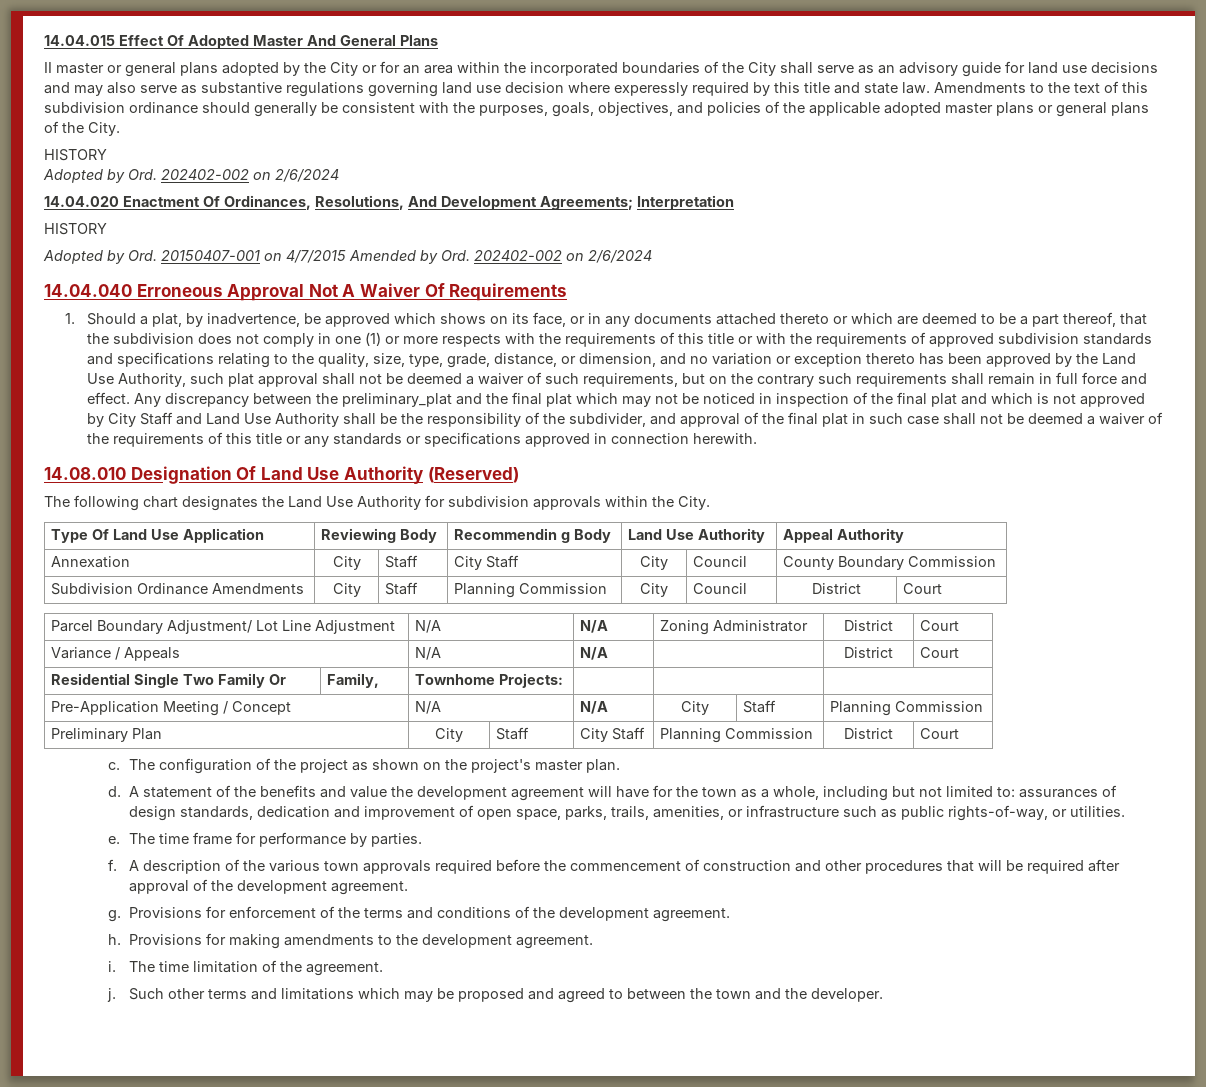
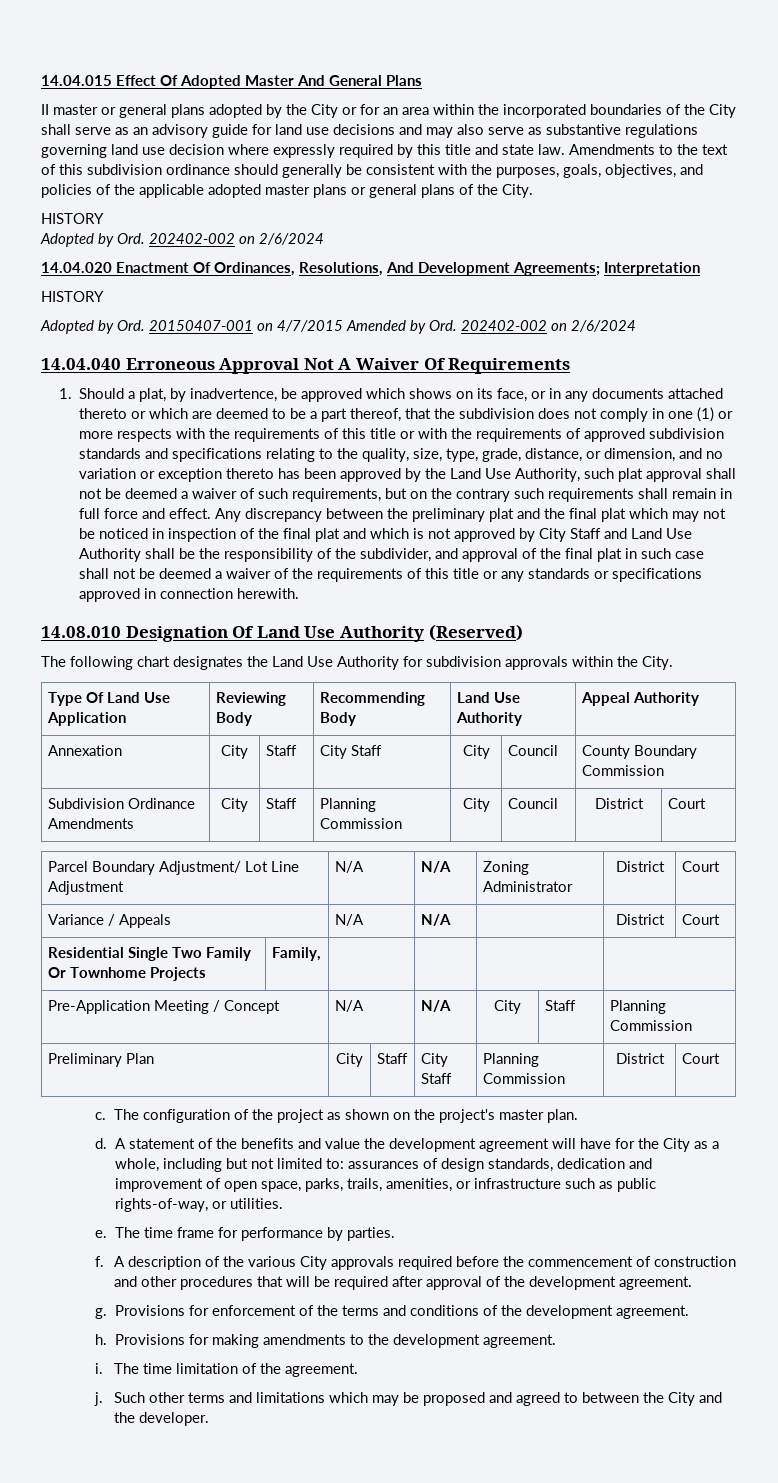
[614,82,688,96] experessly -> [273,144,335,158] expressly
[341,393,452,407] preliminary_plat -> [412,508,515,522] preliminary plat
[454,528,571,543] Recommendin g -> [319,692,425,706] Recommending
(287, 679) none -> [69,967,206,981] Townhome Projects
[415,673,564,688] Townhome Projects: -> (321, 954) none
[702,787,738,797] town -> [662,1138,690,1152] City
[324,861,360,871] town -> [299,1256,327,1270] City
[716,989,752,999] town -> [667,1392,695,1406] City

